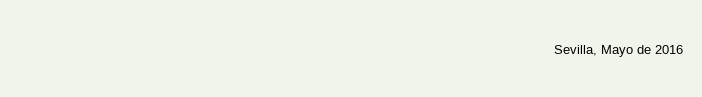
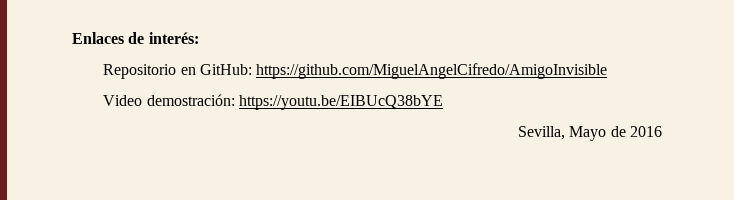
(554, 50) none -> [72,32,199,44] [103,63,608,79] [103,94,443,110] Enlaces de interés: // Repositorio en GitHub: https://github.com/MiguelAngelCifredo/AmigoInvisible // Video demostración: https://youtu.be/EIBUcQ38bYE //

